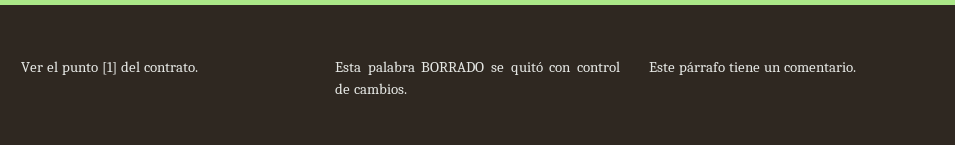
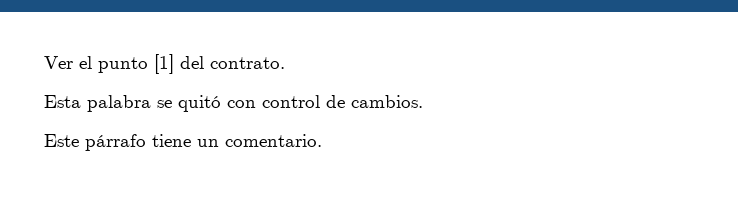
[421,62,485,72] BORRADO -> (151, 103) none

